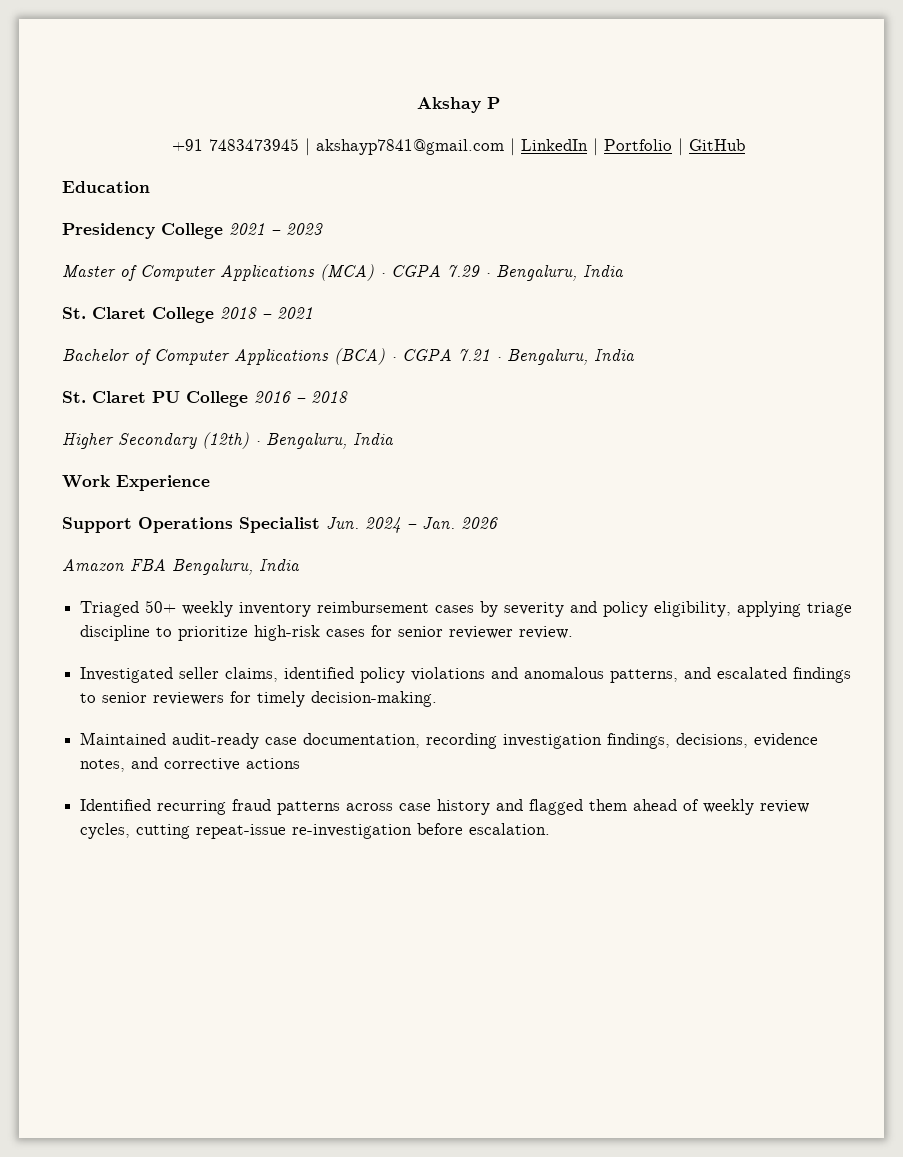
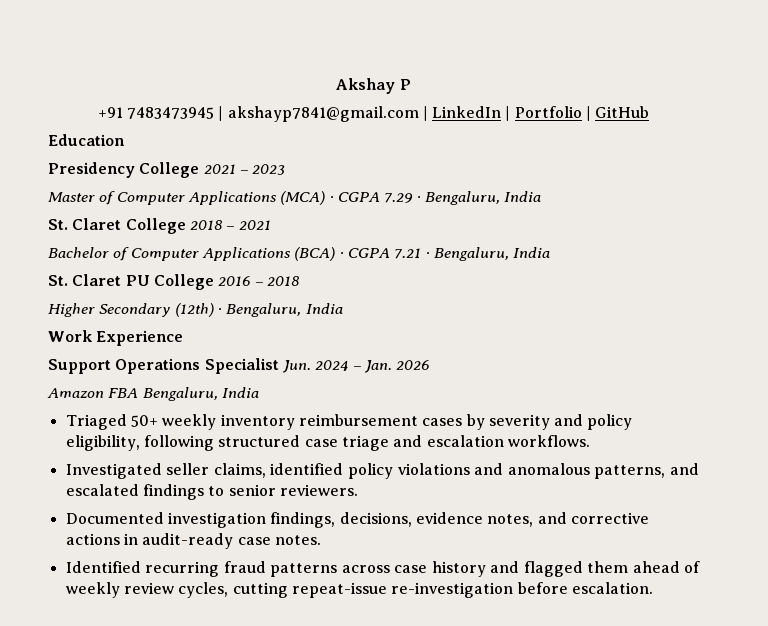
[737,601,853,617] [80,625,574,641] applying triage discipline to prioritize high-risk cases for senior reviewer review. -> [143,435,590,451] following structured case triage and escalation workflows.
[153,691,438,707] [80,732,498,749] reviewers for timely decision-making. // Maintained audit-ready case documentation, recording -> [279,484,358,496] [65,512,164,524] reviewers. // Documented
(301, 763) none -> [123,533,321,549] in audit-ready case notes.

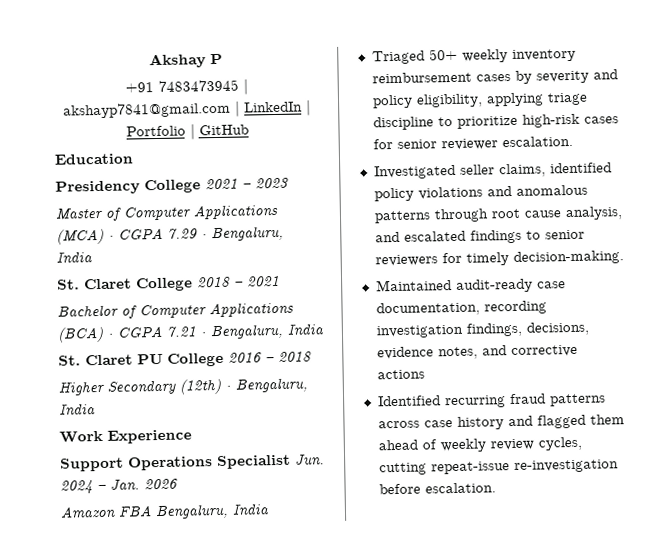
[143,435,590,451] following structured case triage and escalation workflows. -> [485,92,588,107] [372,113,619,131] [372,135,573,151] applying triage discipline to prioritize high-risk cases for senior reviewer escalation.
[594,465,666,479] patterns, -> [373,206,623,224] patterns through root cause analysis,
[279,484,358,496] [65,512,164,524] reviewers. // Documented -> [374,250,624,267] [375,278,566,293] [375,300,547,317] reviewers for timely decision-making. // Maintained audit-ready case documentation, recording
[123,533,321,549] in audit-ready case notes. -> (425, 374) none

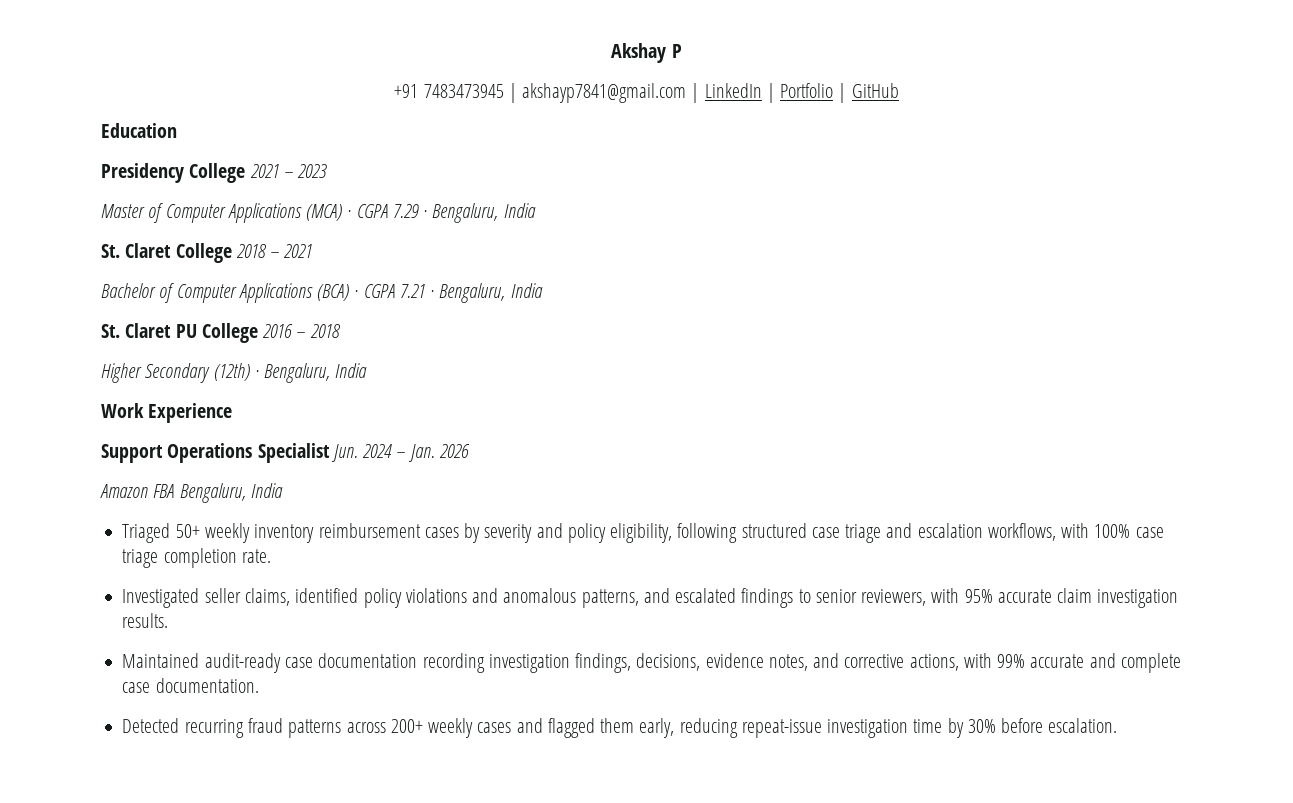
[485,92,588,107] [372,113,619,131] [372,135,573,151] applying triage discipline to prioritize high-risk cases for senior reviewer escalation. -> [677,523,1164,543] [122,548,271,568] following structured case triage and escalation workflows, with 100% case triage completion rate.
[373,206,623,224] patterns through root cause analysis, -> [581,589,639,608] patterns,
[374,250,624,267] reviewers for timely decision-making. -> [861,588,1179,608] [122,613,169,628] reviewers, with 95% accurate claim investigation results.
[375,301,480,317] documentation, -> [318,653,418,668] documentation
[376,369,425,380] [377,393,606,409] [377,414,625,430] [377,436,582,453] [378,459,619,476] actions // Identified recurring fraud patterns across case history and flagged them ahead of weekly review cycles, cutting repeat-issue re-investigation -> [909,653,1181,673] [122,678,259,693] [122,718,996,738] actions, with 99% accurate and complete case documentation. // Detected recurring fraud patterns across 200+ weekly cases and flagged them early, reducing repeat-issue investigation time by 30%

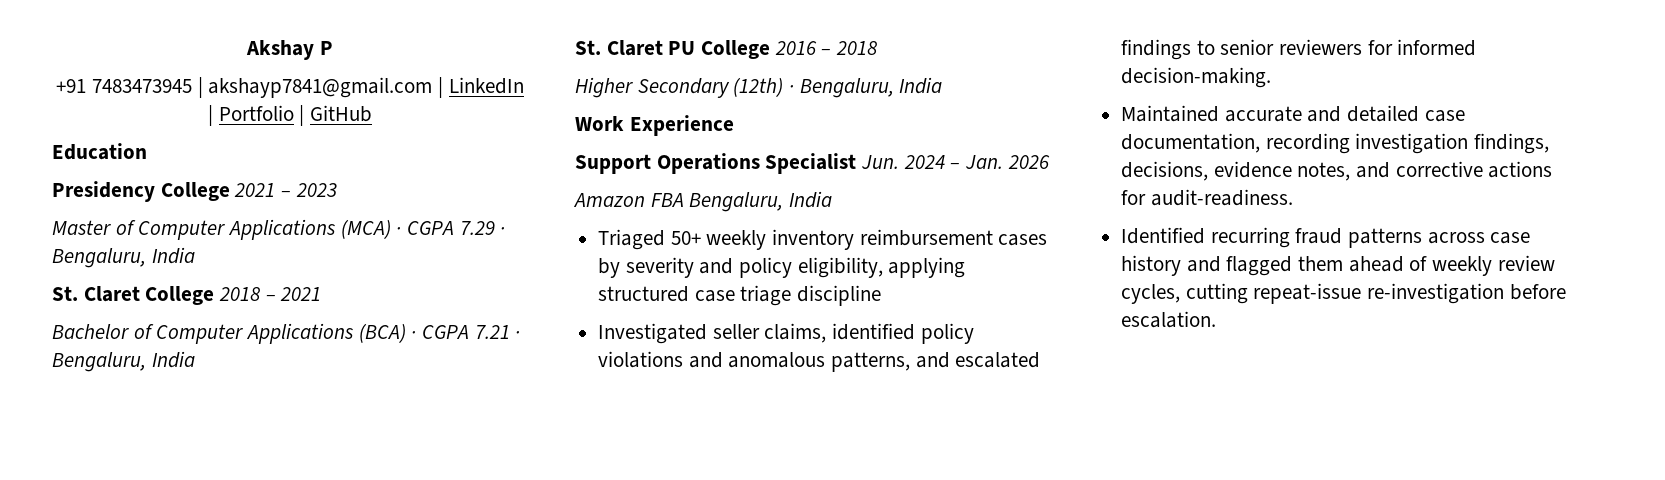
[677,523,738,543] following -> [888,257,966,278] applying
[886,523,1164,541] [122,548,271,568] and escalation workflows, with 100% case triage completion rate. -> [797,285,882,306] discipline
[861,588,1179,608] [122,613,169,628] [122,653,418,673] reviewers, with 95% accurate claim investigation results. // Maintained audit-ready case documentation -> [1279,39,1477,56] [1121,67,1272,88] [1121,105,1465,122] [1121,133,1261,153] reviewers for informed decision-making. // Maintained accurate and detailed case documentation,
[909,653,1181,673] [122,678,259,693] [122,718,996,738] actions, with 99% accurate and complete case documentation. // Detected recurring fraud patterns across 200+ weekly cases and flagged them early, reducing repeat-issue investigation time by 30% -> [1488,161,1553,178] [1121,189,1293,206] [1121,227,1531,248] [1121,255,1555,276] [1121,283,1505,304] actions for audit-readiness. // Identified recurring fraud patterns across case history and flagged them ahead of weekly review cycles, cutting repeat-issue re-investigation

